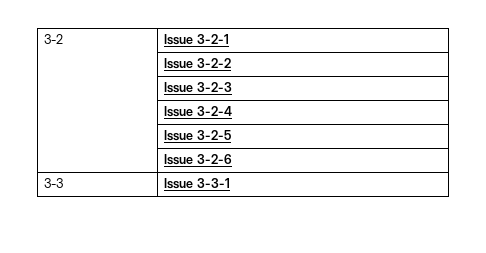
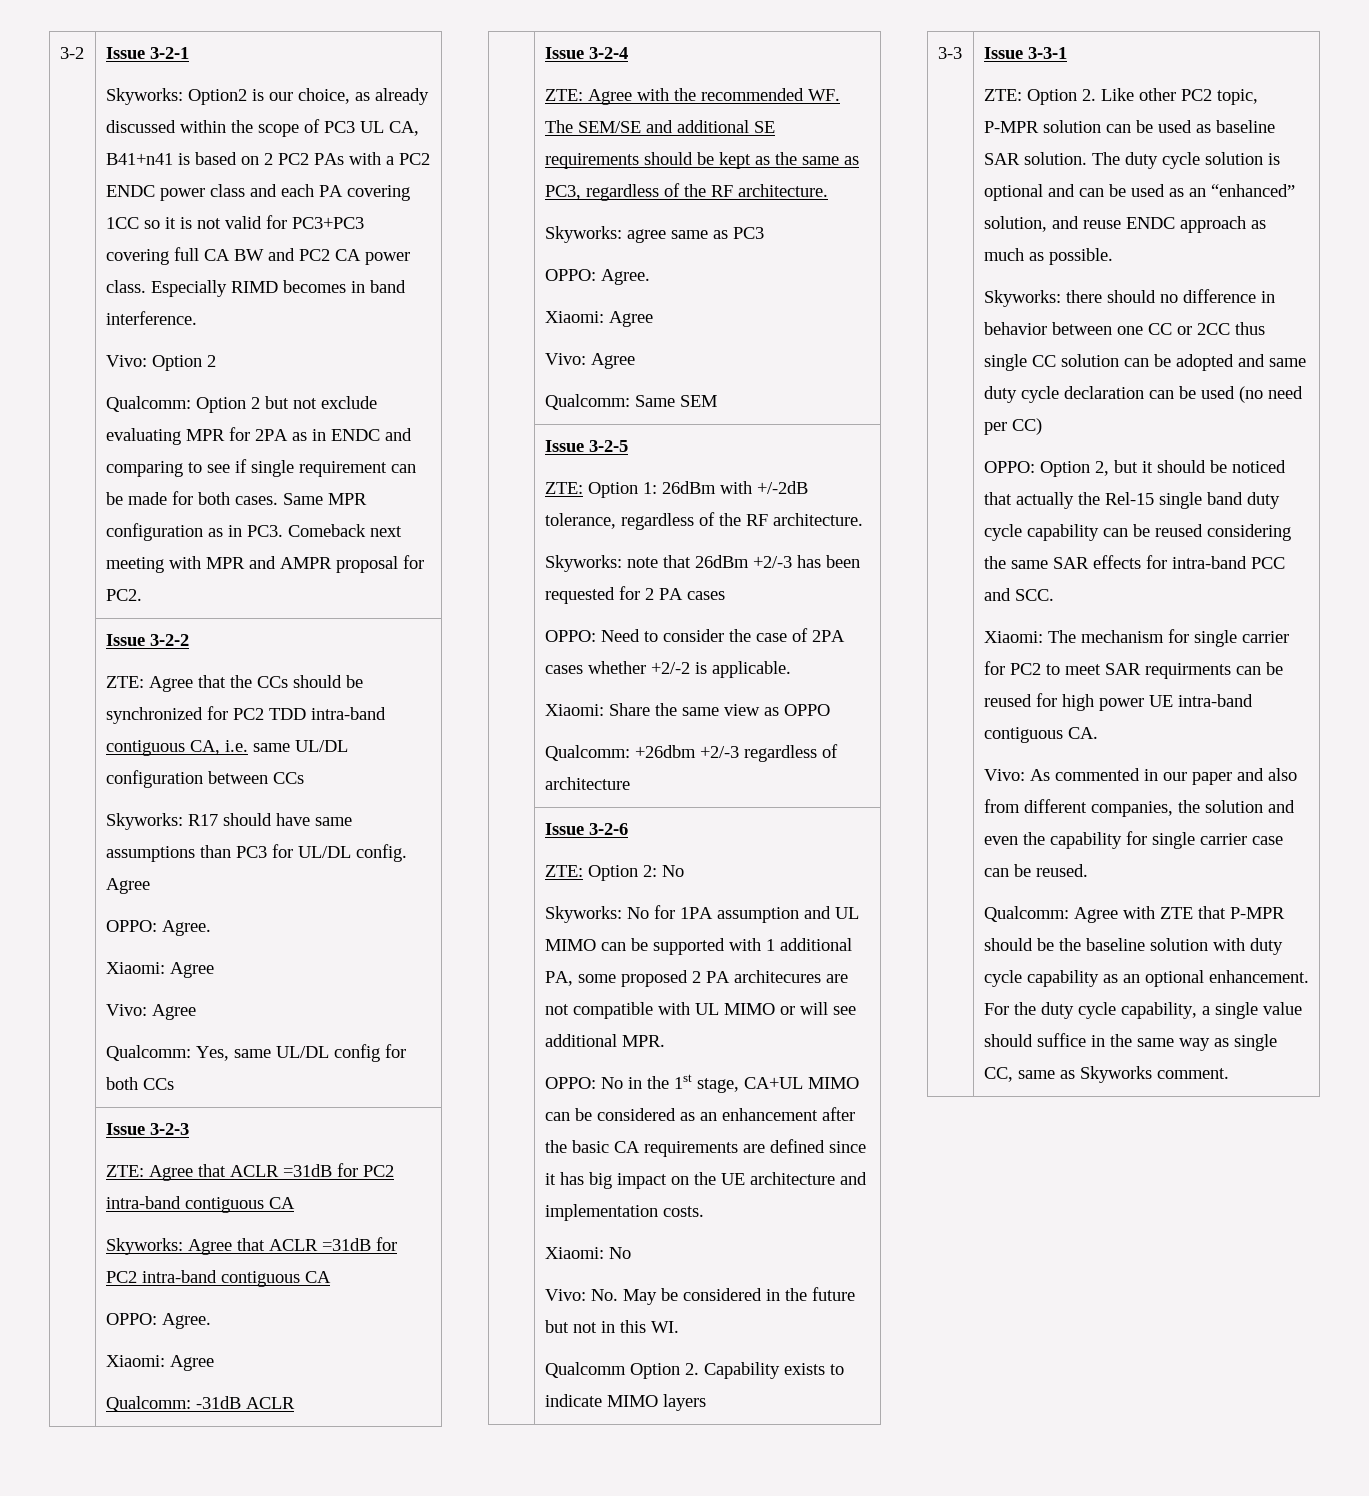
[164,58,231,69] [164,82,232,93] [164,106,232,117] [164,130,231,141] [164,154,232,165] [44,178,64,188] [164,178,230,189] // | Issue 3-2-2 // | Issue 3-2-3 // | Issue 3-2-4 // | Issue 3-2-5 // | Issue 3-2-6 // 3-3 | Issue 3-3-1 -> [105,88,429,105] [105,119,419,137] [105,152,430,165] [105,184,410,201] [105,215,364,229] [105,247,410,265] [105,280,406,297] [105,311,197,325] [105,355,216,371] [105,396,377,413] [105,427,412,445] [105,459,416,477] [105,491,367,505] [105,523,402,541] [105,555,424,573] [105,589,142,601] [105,634,189,646] [105,675,363,692] [105,706,386,724] [105,740,348,756] [105,770,304,788] [105,813,352,830] [105,844,407,862] [105,878,150,894] [105,920,211,936] [105,962,214,978] [105,1004,196,1020] [105,1044,406,1062] [105,1077,174,1090] [105,1123,189,1135] [105,1163,394,1181] [105,1196,295,1213] [105,1237,397,1255] [105,1270,331,1287] [105,1313,211,1329] [105,1355,214,1371] [105,1396,295,1412] [544,47,628,59] [544,88,840,105] [544,120,775,133] [544,152,859,169] [544,183,828,201] [544,226,764,243] [544,269,650,285] [544,311,653,327] [544,353,635,369] [544,394,717,410] [544,440,628,452] [544,481,808,498] [544,512,863,530] [544,555,860,572] [544,586,725,604] [544,628,845,642] [544,661,791,678] [544,703,830,716] [544,744,838,762] [544,777,630,790] [544,823,628,835] [544,865,684,881] [544,905,859,923] [544,938,852,955] [544,970,848,987] [544,1002,856,1019] [544,1034,665,1047] [544,1074,859,1093] [544,1107,855,1121] [544,1139,866,1157] [544,1172,867,1189] [544,1204,704,1221] [544,1247,631,1259] [544,1287,855,1305] [544,1320,679,1333] [544,1362,844,1379] [544,1394,706,1411] [937,47,962,59] [983,47,1067,59] [983,88,1258,105] [983,120,1275,133] [983,152,1280,169] [983,184,1295,201] [983,216,1266,233] [983,248,1113,265] [983,289,1275,307] [983,322,1265,335] [983,354,1306,371] [983,386,1303,403] [983,418,1042,435] [983,460,1286,477] [983,492,1280,509] [983,524,1291,541] [983,555,1285,569] [983,588,1054,601] [983,629,1289,647] [983,661,1283,679] [983,693,1253,711] [983,727,1098,743] [983,768,1297,785] [983,799,1295,817] [983,831,1283,849] [983,864,1088,877] [983,906,1285,923] [983,938,1283,955] [983,970,1309,987] [983,1002,1302,1019] [983,1033,1277,1051] [983,1066,1229,1083] // Skyworks: Option2 is our choice, as already discussed within the scope of PC3 UL CA, B41+n41 is based on 2 PC2 PAs with a PC2 ENDC power class and each PA covering 1CC so it is not valid for PC3+PC3 covering full CA BW and PC2 CA power class. Especially RIMD becomes in band interference. // Vivo: Option 2 // Qualcomm: Option 2 but not exclude evaluating MPR for 2PA as in ENDC and comparing to see if single requirement can be made for both cases. Same MPR configuration as in PC3. Comeback next meeting with MPR and AMPR proposal for PC2. // | Issue 3-2-2 // ZTE: Agree that the CCs should be synchronized for PC2 TDD intra-band contiguous CA, i.e. same UL/DL configuration between CCs // Skyworks: R17 should have same assumptions than PC3 for UL/DL config. Agree // OPPO: Agree. // Xiaomi: Agree // Vivo: Agree // Qualcomm: Yes, same UL/DL config for both CCs // | Issue 3-2-3 // ZTE: Agree that ACLR =31dB for PC2 intra-band contiguous CA // Skyworks: Agree that ACLR =31dB for PC2 intra-band contiguous CA // OPPO: Agree. // Xiaomi: Agree // Qualcomm: -31dB ACLR // | Issue 3-2-4 // ZTE: Agree with the recommended WF. The SEM/SE and additional SE requirements should be kept as the same as PC3, regardless of the RF architecture. // Skyworks: agree same as PC3 // OPPO: Agree. // Xiaomi: Agree // Vivo: Agree // Qualcomm: Same SEM // | Issue 3-2-5 // ZTE: Option 1: 26dBm with +/-2dB tolerance, regardless of the RF architecture. // Skyworks: note that 26dBm +2/-3 has been requested for 2 PA cases // OPPO: Need to consider the case of 2PA cases whether +2/-2 is applicable. // Xiaomi: Share the same view as OPPO // Qualcomm: +26dbm +2/-3 regardless of architecture // | Issue 3-2-6 // ZTE: Option 2: No // Skyworks: No for 1PA assumption and UL MIMO can be supported with 1 additional PA, some proposed 2 PA architecures are not compatible with UL MIMO or will see additional MPR. // OPPO: No in the 1st stage, CA+UL MIMO can be considered as an enhancement after the basic CA requirements are defined since it has big impact on the UE architecture and implementation costs. // Xiaomi: No // Vivo: No. May be considered in the future but not in this WI. // Qualcomm Option 2. Capability exists to indicate MIMO layers // 3-3 | Issue 3-3-1 // ZTE: Option 2. Like other PC2 topic, P-MPR solution can be used as baseline SAR solution. The duty cycle solution is optional and can be used as an “enhanced” solution, and reuse ENDC approach as much as possible. // Skyworks: there should no difference in behavior between one CC or 2CC thus single CC solution can be adopted and same duty cycle declaration can be used (no need per CC) // OPPO: Option 2, but it should be noticed that actually the Rel-15 single band duty cycle capability can be reused considering the same SAR effects for intra-band PCC and SCC. // Xiaomi: The mechanism for single carrier for PC2 to meet SAR requirments can be reused for high power UE intra-band contiguous CA. // Vivo: As commented in our paper and also from different companies, the solution and even the capability for single carrier case can be reused. // Qualcomm: Agree with ZTE that P-MPR should be the baseline solution with duty cycle capability as an optional enhancement. For the duty cycle capability, a single value should suffice in the same way as single CC, same as Skyworks comment.

